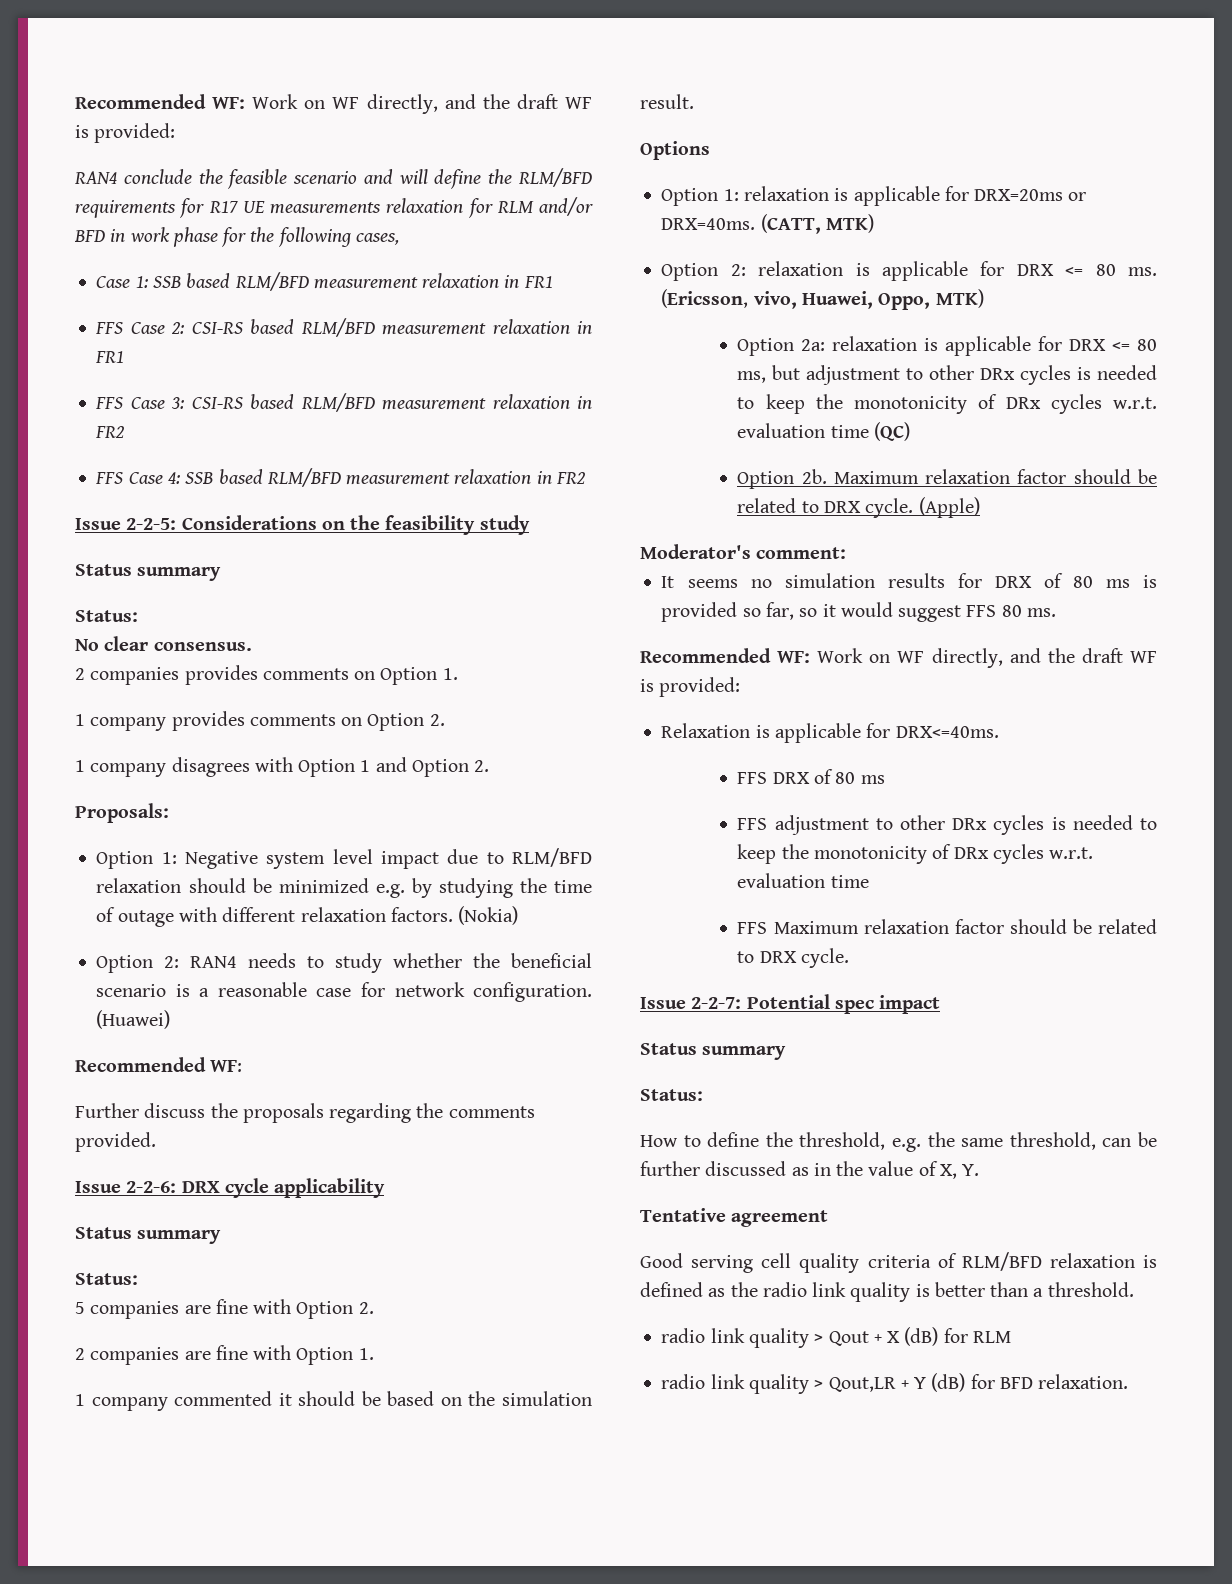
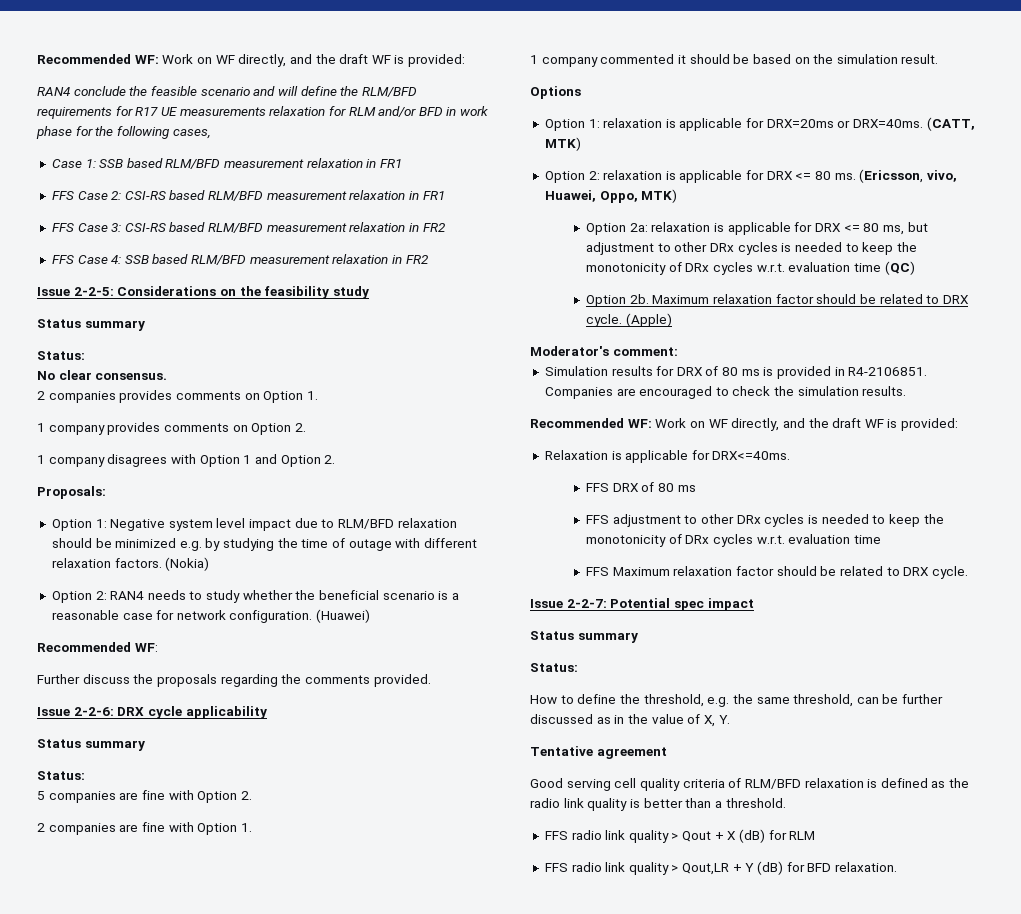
[661,573,875,588] It seems no simulation -> [544,366,608,376] Simulation
[742,602,1056,622] so far, so it would suggest FFS 80 ms. -> [834,367,928,376] [544,386,907,399] in R4-2106851. Companies are encouraged to check the simulation results.
(1134, 1289) none -> [544,831,568,840] FFS
(1011, 1337) none -> [544,863,568,872] FFS

